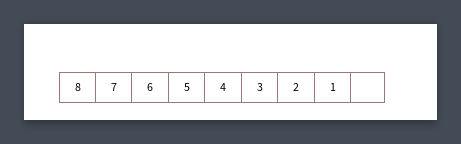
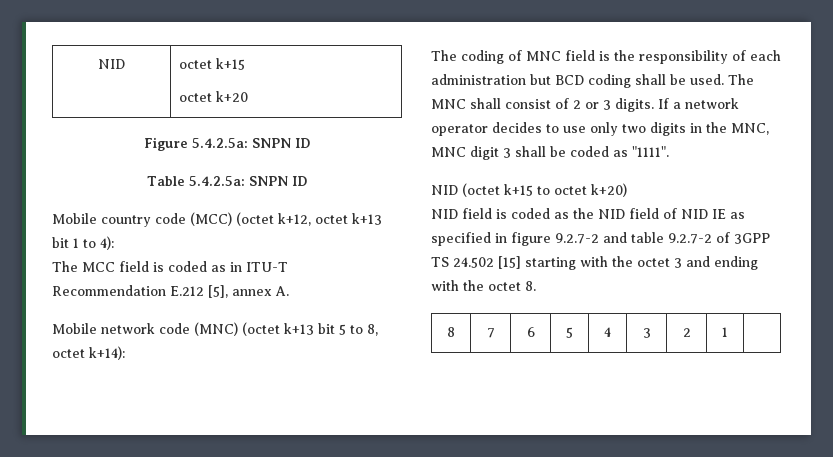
(74, 87) none -> [98,59,125,69] [178,58,245,70] [178,91,248,102] [144,137,310,151] [147,176,307,186] [52,212,382,227] [52,236,114,250] [52,261,288,272] [52,285,289,298] [52,322,378,336] [52,346,125,360] [431,50,781,64] [431,74,754,88] [431,98,739,112] [431,122,769,136] [431,146,669,160] [431,183,627,197] [431,208,745,219] [431,232,770,246] [431,256,758,270] [431,280,536,291] NID | octet k+15 // octet k+20 // Figure 5.4.2.5a: SNPN ID // Table 5.4.2.5a: SNPN ID // Mobile country code (MCC) (octet k+12, octet k+13 bit 1 to 4): // The MCC field is coded as in ITU-T Recommendation E.212 [5], annex A. // Mobile network code (MNC) (octet k+13 bit 5 to 8, octet k+14): // The coding of MNC field is the responsibility of each administration but BCD coding shall be used. The MNC shall consist of 2 or 3 digits. If a network operator decides to use only two digits in the MNC, MNC digit 3 shall be coded as "1111". // NID (octet k+15 to octet k+20) // NID field is coded as the NID field of NID IE as specified in figure 9.2.7-2 and table 9.2.7-2 of 3GPP TS 24.502 [15] starting with the octet 3 and ending with the octet 8. //

